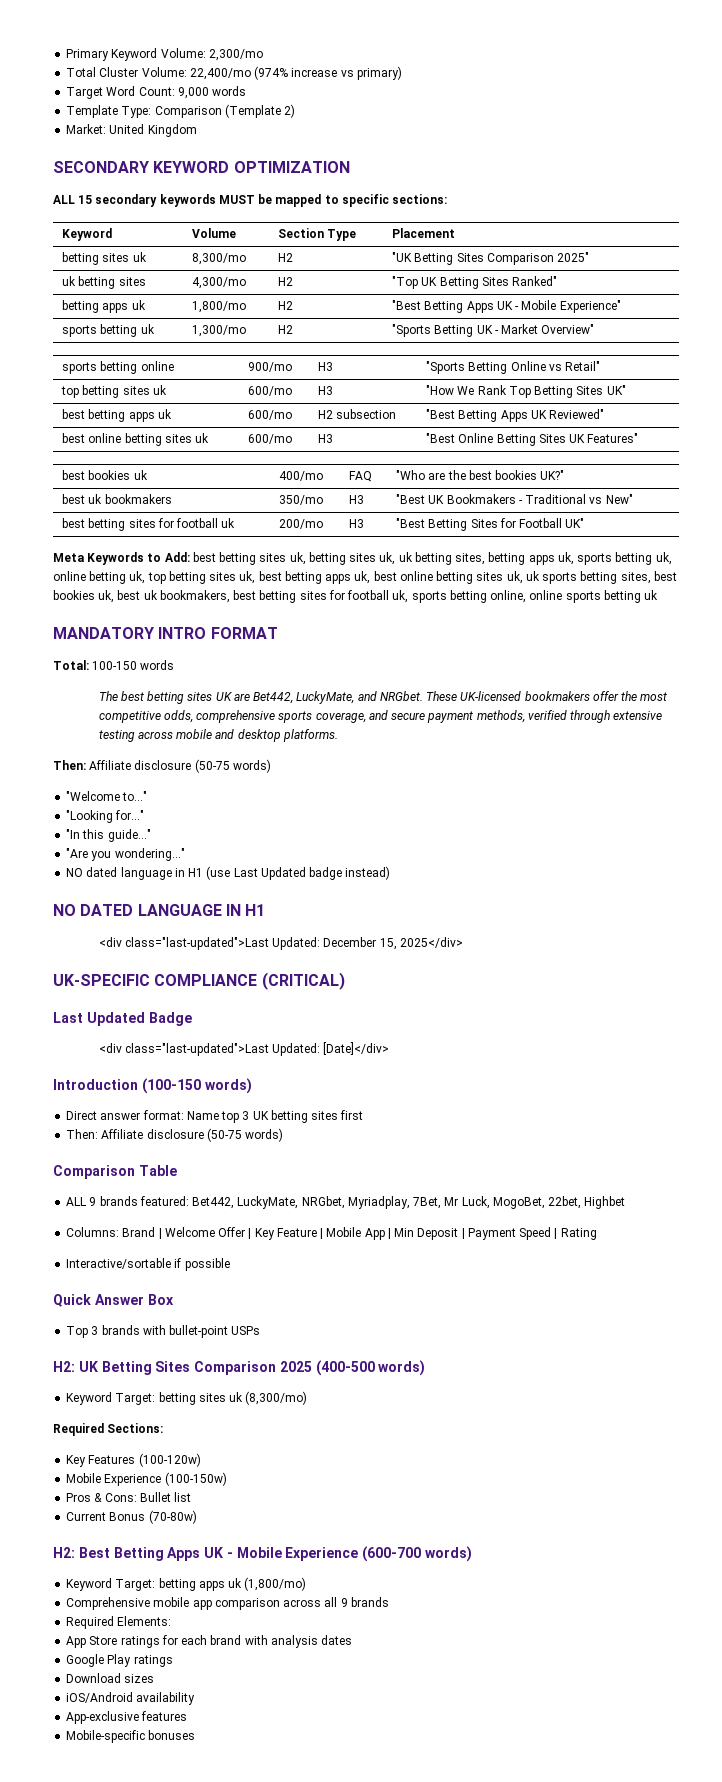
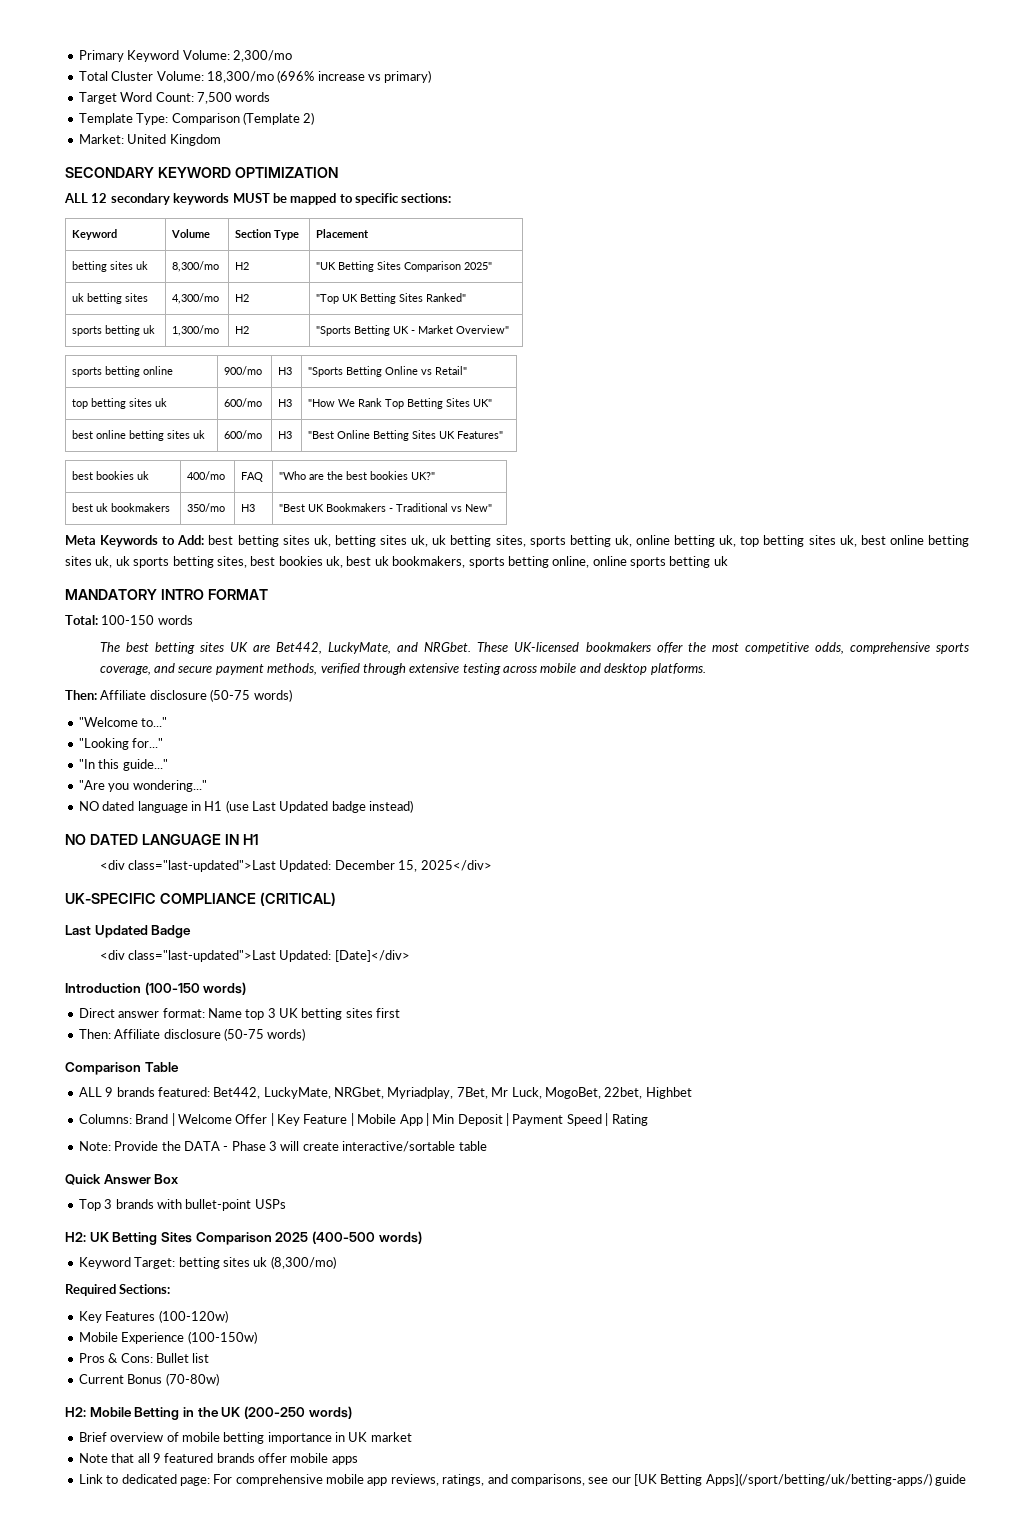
[189,66,289,80] 22,400/mo (974% -> [206,70,315,83] 18,300/mo (696%
[177,87,209,99] 9,000 -> [196,92,232,104] 7,500
[78,195,93,204] 15 -> [91,193,108,203] 12
[62,300,146,313] [192,301,247,313] [278,301,294,310] [392,300,621,313] // betting apps uk | 1,800/mo | H2 | "Best Betting Apps UK - Mobile Experience" -> (467, 297) none
[62,409,172,422] [248,410,293,420] [318,409,397,419] [426,409,605,422] // best betting apps uk | 600/mo | H2 subsection | "Best Betting Apps UK Reviewed" -> (493, 403) none
[62,518,236,531] [279,519,324,529] [349,519,365,528] [396,518,585,531] // best betting sites for football uk | 200/mo | H3 | "Best Betting Sites for Football UK" -> (493, 508) none
[488,552,574,565] betting apps uk, -> (526, 541) none
[284,571,397,584] betting apps uk, best -> (886, 540) none
[233,590,409,603] best betting sites for football uk, -> (466, 562) none
[66,1258,230,1271] Interactive/sortable if possible -> [78,1141,487,1152] Note: Provide the DATA - Phase 3 will create interactive/sortable table
[78,1546,473,1562] [66,1577,307,1591] [66,1597,389,1610] [66,1616,172,1629] [66,1635,353,1648] [66,1654,173,1667] [66,1673,155,1683] [66,1692,196,1705] [66,1711,188,1724] [66,1730,196,1743] Best Betting Apps UK - Mobile Experience (600-700 words) // Keyword Target: betting apps uk (1,800/mo) // Comprehensive mobile app comparison across all 9 brands // Required Elements: // App Store ratings for each brand with analysis dates // Google Play ratings // Download sizes // iOS/Android availability // App-exclusive features // Mobile-specific bonuses -> [89,1406,352,1420] [78,1432,412,1444] [78,1453,358,1465] [78,1473,967,1486] Mobile Betting in the UK (200-250 words) // Brief overview of mobile betting importance in UK market // Note that all 9 featured brands offer mobile apps // Link to dedicated page: For comprehensive mobile app reviews, ratings, and comparisons, see our [UK Betting Apps](/sport/betting/uk/betting-apps/) guide

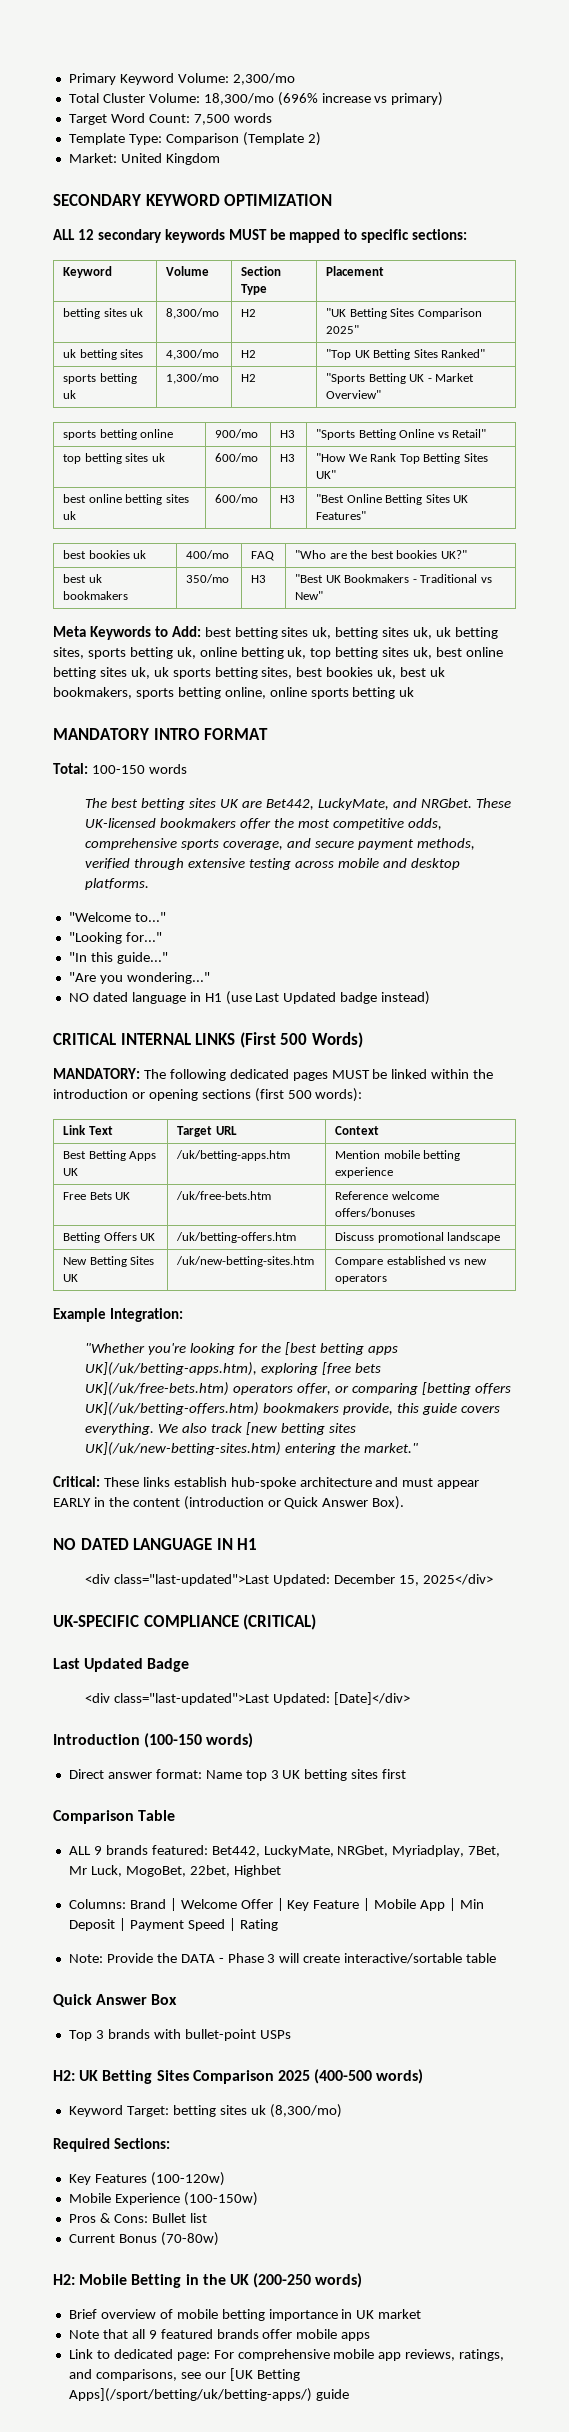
[65,689,292,702] // Then: Affiliate disclosure (50-75 words) -> (150, 884) none
(414, 806) none -> [53,1032,363,1048] [53,1068,494,1081] [53,1088,363,1102] [63,1125,113,1135] [177,1126,237,1137] [335,1126,380,1135] [63,1150,157,1161] [63,1168,79,1176] [176,1150,291,1161] [335,1150,461,1161] [335,1167,394,1178] [63,1192,131,1200] [176,1191,272,1200] [335,1191,439,1200] [335,1208,416,1217] [63,1232,156,1243] [176,1232,297,1243] [335,1232,501,1243] [63,1256,155,1267] [63,1274,79,1282] [176,1256,315,1267] [335,1256,487,1267] [335,1274,388,1284] [53,1308,183,1322] [85,1342,398,1355] [85,1362,382,1376] [85,1382,511,1396] [85,1402,500,1416] [85,1422,356,1435] [85,1442,419,1456] [53,1476,480,1489] [53,1496,405,1510] // CRITICAL INTERNAL LINKS (First 500 Words) // MANDATORY: The following dedicated pages MUST be linked within the introduction or opening sections (first 500 words): // Link Text | Target URL | Context // Best Betting Apps UK | /uk/betting-apps.htm | Mention mobile betting experience // Free Bets UK | /uk/free-bets.htm | Reference welcome offers/bonuses // Betting Offers UK | /uk/betting-offers.htm | Discuss promotional landscape // New Betting Sites UK | /uk/new-betting-sites.htm | Compare established vs new operators // Example Integration: // "Whether you're looking for the [best betting apps UK](/uk/betting-apps.htm), exploring [free bets UK](/uk/free-bets.htm) operators offer, or comparing [betting offers UK](/uk/betting-offers.htm) bookmakers provide, this guide covers everything. We also track [new betting sites UK](/uk/new-betting-sites.htm) entering the market." // Critical: These links establish hub-spoke architecture and must appear EARLY in the content (introduction or Quick Answer Box).
[78,1028,306,1041] // Then: Affiliate disclosure (50-75 words) -> (407, 1774) none

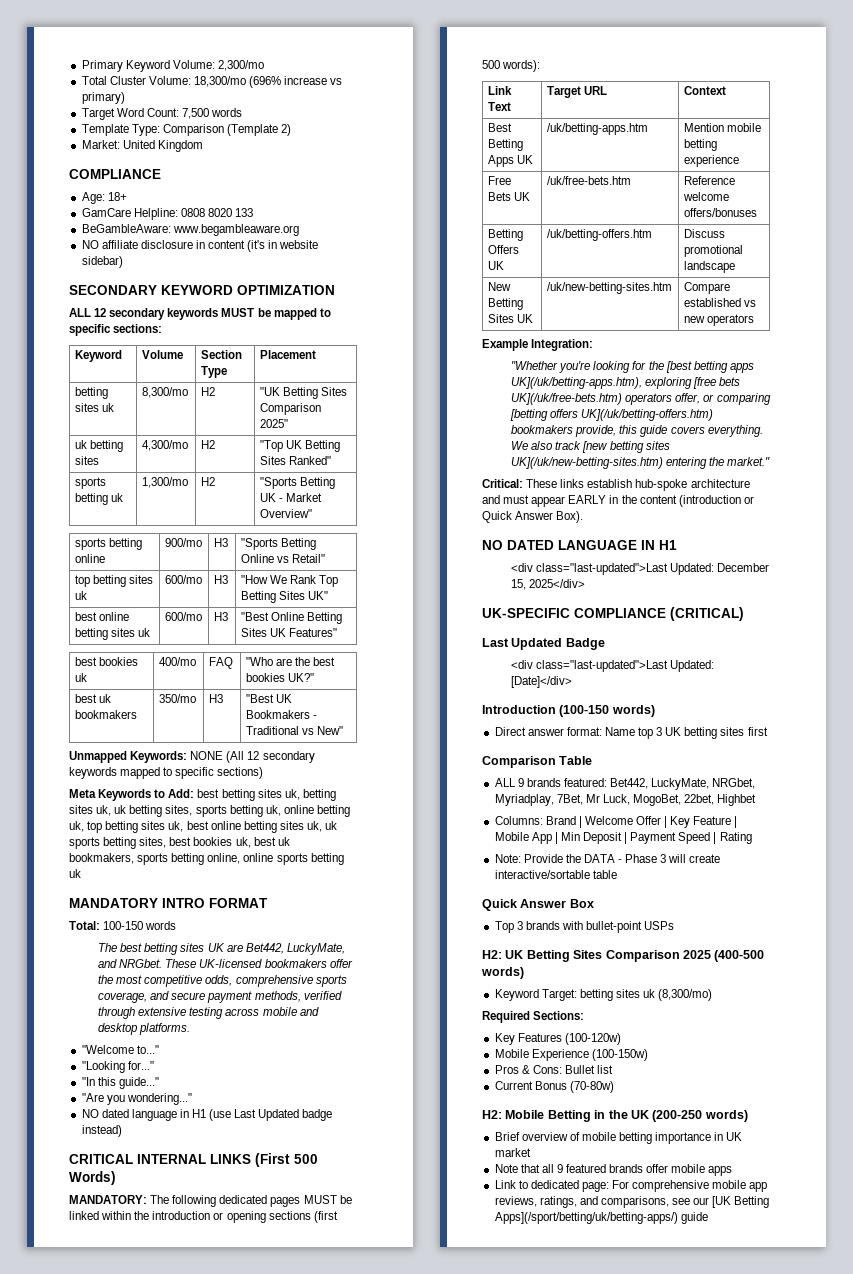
(220, 159) none -> [69,169,161,179] [81,192,127,204] [81,208,254,220] [81,224,299,236] [81,240,319,252] [81,256,123,268] // COMPLIANCE // Age: 18+ // GamCare Helpline: 0808 8020 133 // BeGambleAware: www.begambleaware.org // NO affiliate disclosure in content (it's in website sidebar)
(324, 595) none -> [69,751,315,763] [69,767,264,779] // Unmapped Keywords: NONE (All 12 secondary keywords mapped to specific sections)

